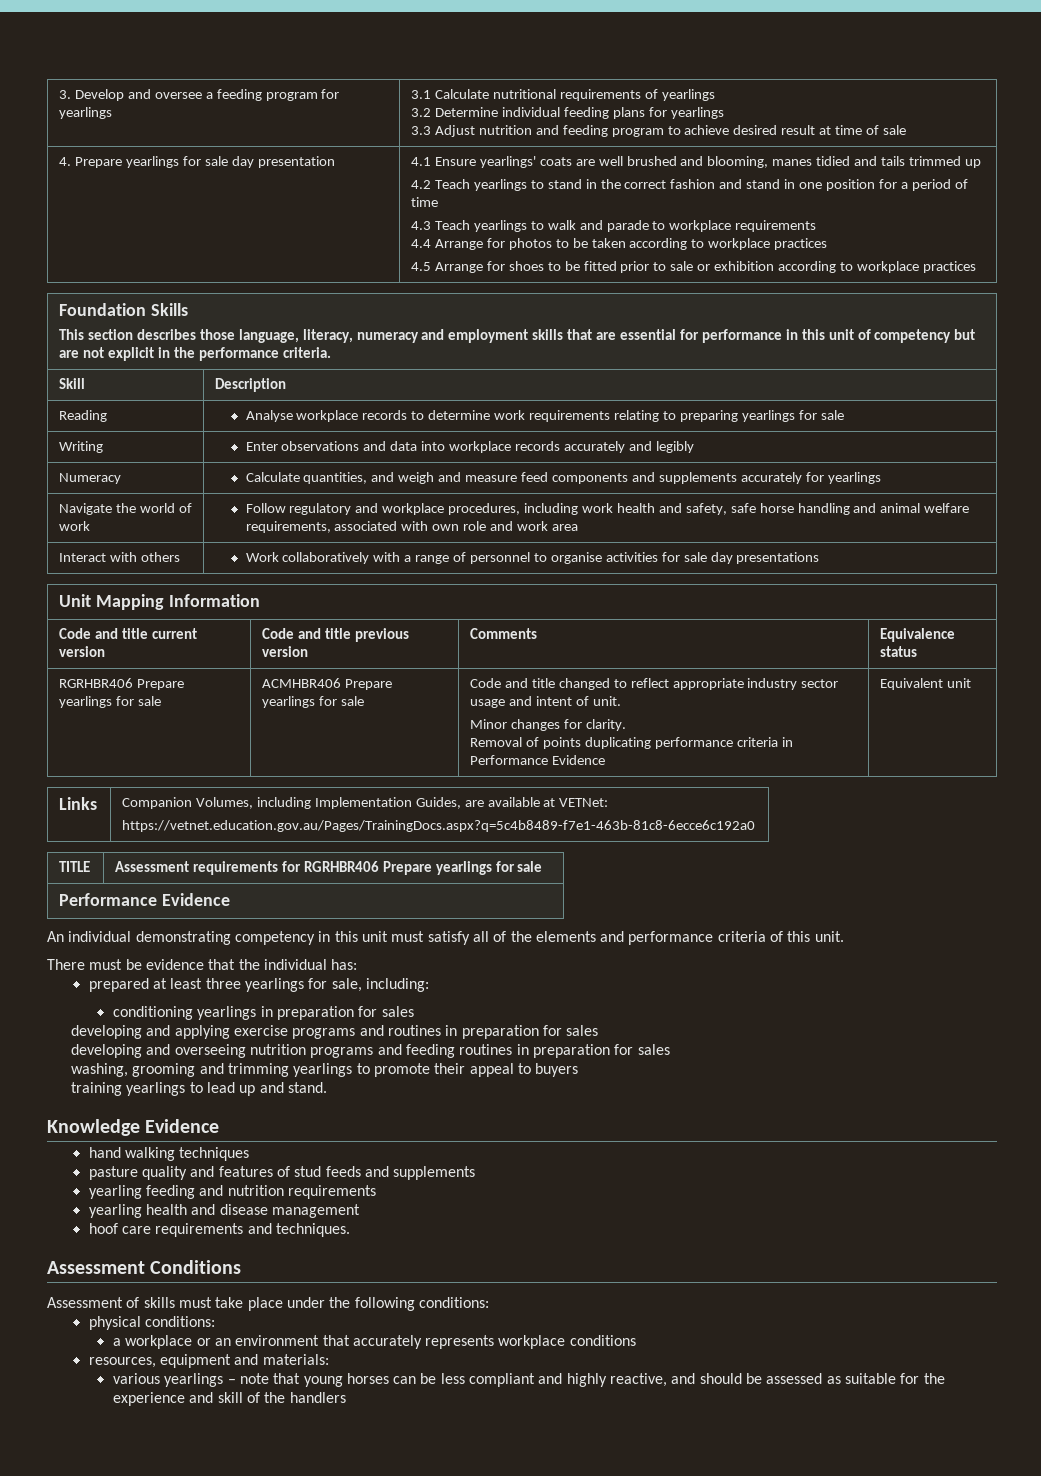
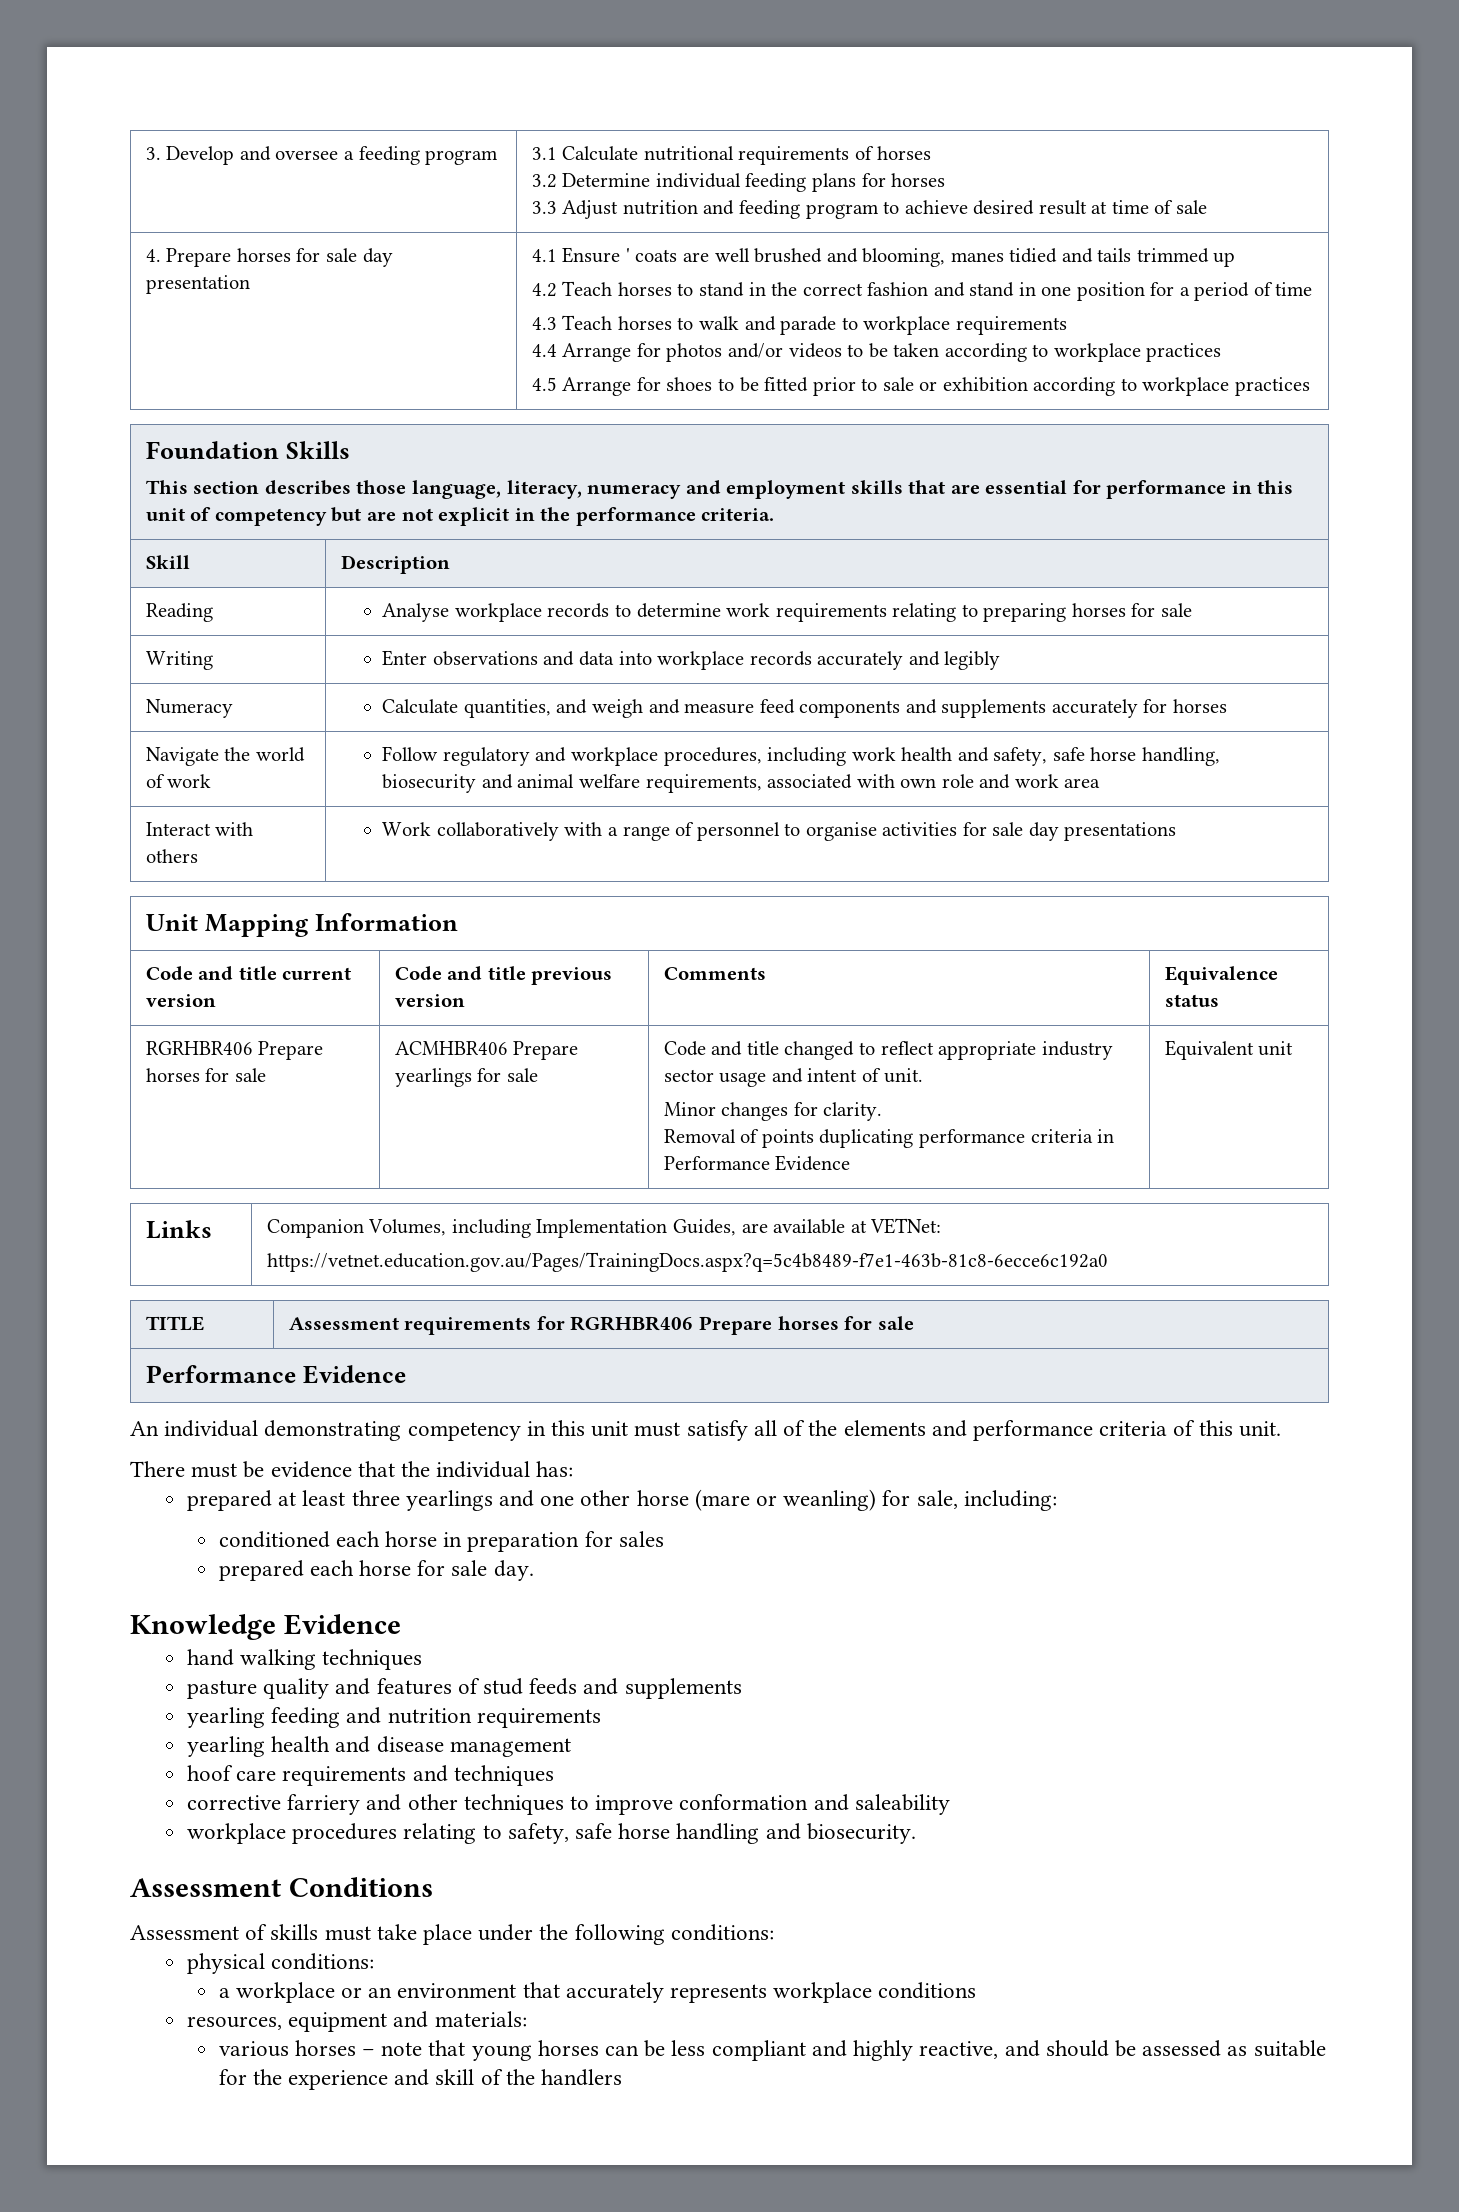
[321,89,340,99] [59,107,113,119] for yearlings -> (499, 157) none
[661,89,715,101] yearlings -> [876,146,931,160] horses
[670,107,724,119] yearlings -> [891,173,946,187] horses
[125,156,179,168] yearlings -> [236,248,291,262] horses
[479,156,536,168] yearlings' -> [625,248,630,262] '
[473,179,527,191] yearlings -> [617,282,672,296] horses
[473,220,527,232] yearlings -> [617,316,672,330] horses
(552, 244) none -> [727,343,842,358] and/or videos
[741,410,795,422] yearlings -> [1071,603,1126,617] horses
[827,472,881,484] yearlings -> [1172,699,1227,713] horses
[797,503,850,515] handling -> [1141,747,1220,766] [382,774,477,793] handling, biosecurity
[59,696,113,708] yearlings -> [145,1068,200,1082] horses
[435,861,492,875] yearlings -> [777,1316,839,1330] horses
(305, 985) none -> [498,1489,877,1511] and one other horse (mare or weanling)
[112,1006,414,1020] [71,1025,599,1039] [71,1044,670,1058] [71,1063,579,1077] [71,1082,328,1096] conditioning yearlings in preparation for sales // developing and applying exercise programs and routines in preparation for sales // developing and overseeing nutrition programs and feeding routines in preparation for sales // washing, grooming and trimming yearlings to promote their appeal to buyers // training yearlings to lead up and stand. -> [218,1531,664,1552] [218,1560,534,1581] conditioned each horse in preparation for sales // prepared each horse for sale day.
[276,1223,351,1237] techniques. -> [453,1765,554,1786] [186,1794,950,1815] [186,1823,916,1844] techniques // corrective farriery and other techniques to improve conformation and saleability // workplace procedures relating to safety, safe horse handling and biosecurity.
[164,1373,224,1387] yearlings -> [294,2040,356,2056] horses

